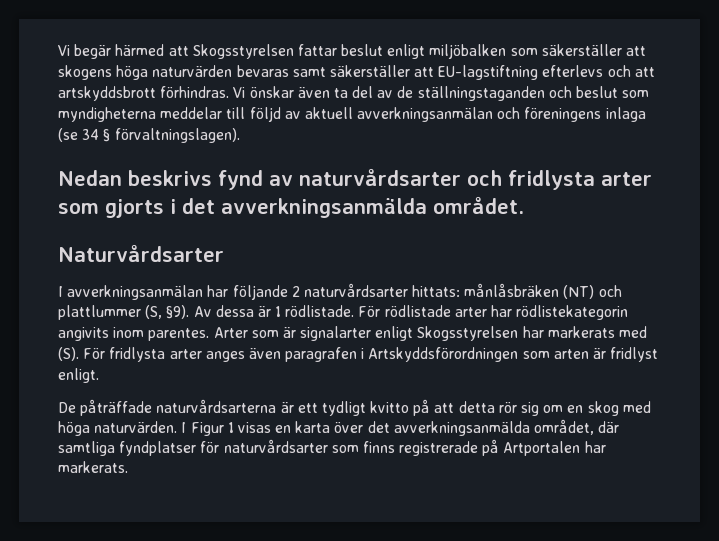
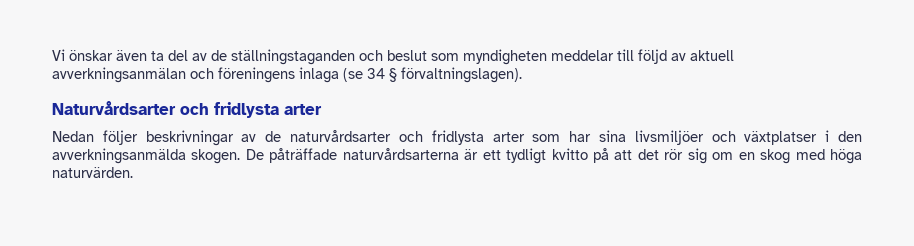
[58,44,647,59] [58,65,655,80] [58,86,246,101] Vi begär härmed att Skogsstyrelsen fattar beslut enligt miljöbalken som säkerställer att skogens höga naturvärden bevaras samt säkerställer att EU-lagstiftning efterlevs och att artskyddsbrott förhindras. Vi -> [52,49,65,61] Vi
[58,107,156,122] myndigheterna -> [463,49,547,65] myndigheten
[58,170,293,190] Nedan beskrivs fynd av -> [52,101,322,118] [52,130,282,146] Naturvårdsarter och fridlysta arter // Nedan följer beskrivningar av de
[105,196,524,218] [58,244,224,262] [58,283,622,300] [58,305,629,320] [58,326,648,341] [58,347,659,362] [58,368,99,383] gjorts i det avverkningsanmälda området. // Naturvårdsarter // I avverkningsanmälan har följande 2 naturvårdsarter hittats: månlåsbräken (NT) och plattlummer (S, §9). Av dessa är 1 rödlistade. För rödlistade arter har rödlistekategorin angivits inom parentes. Arter som är signalarter enligt Skogsstyrelsen har markerats med (S). För fridlysta arter anges även paragrafen i Artskyddsförordningen som arten är fridlyst enligt. // -> [569,130,862,145] [52,148,241,164] har sina livsmiljöer och växtplatser i den avverkningsanmälda skogen.
[458,401,495,413] detta -> [637,149,659,160] det
[181,419,620,436] [58,439,606,456] [58,461,128,473] I Figur 1 visas en karta över det avverkningsanmälda området, där samtliga fyndplatser för naturvårdsarter som finns registrerade på Artportalen har markerats. -> (133, 172) none

